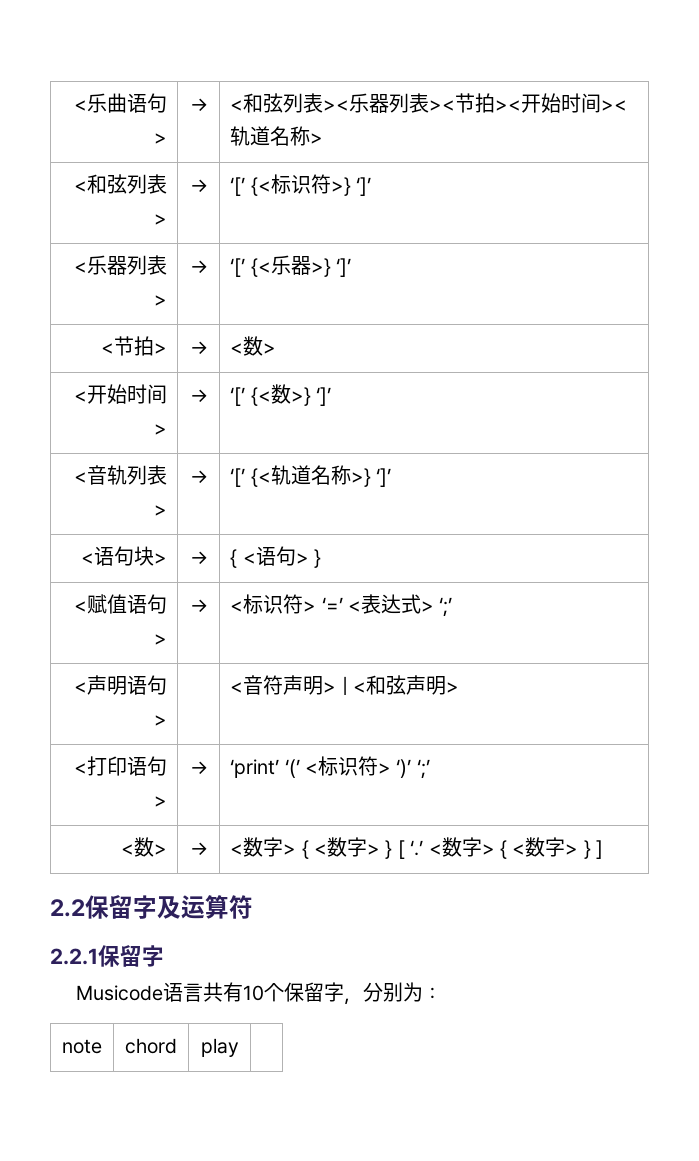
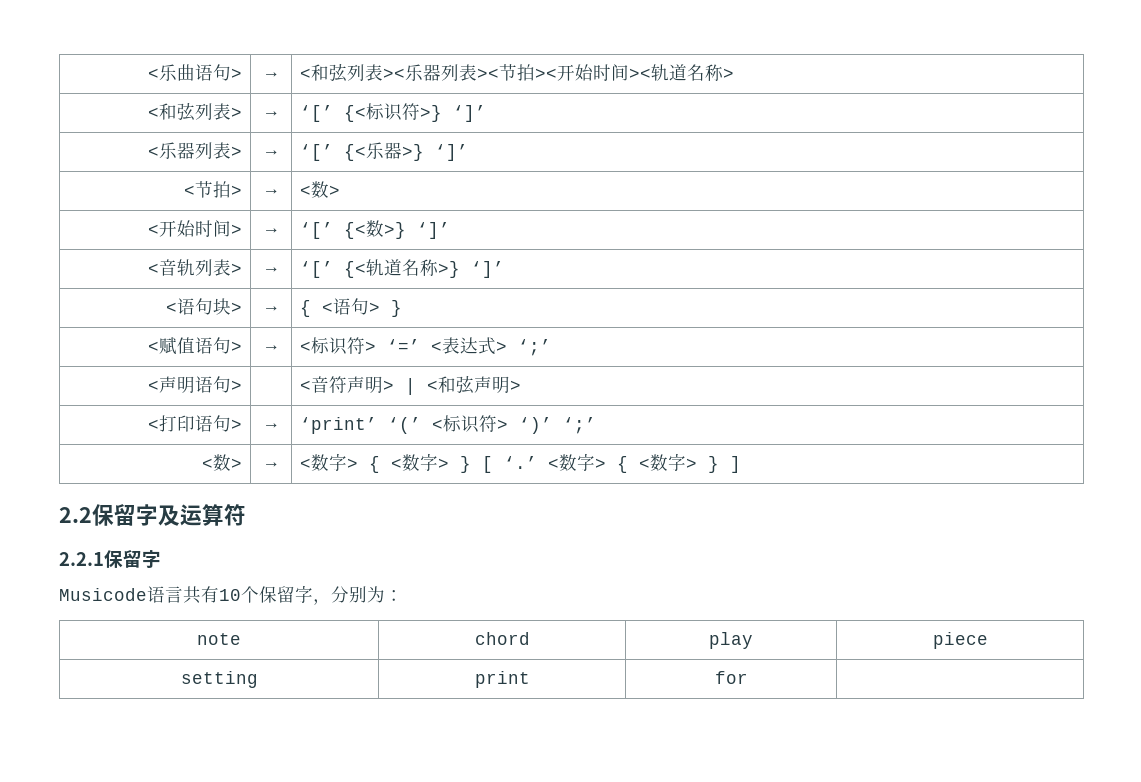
(239, 1047) none -> [932,632,988,649] [180,671,258,688] [474,671,530,688] [714,671,748,684] | piece // setting | print | for

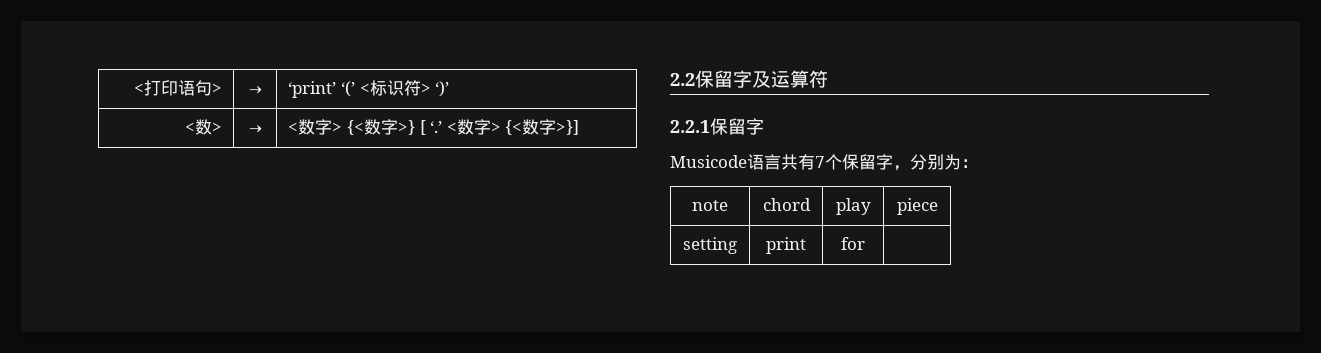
[147,64,242,81] [265,72,277,79] [300,63,735,82] [147,102,242,121] [265,111,277,118] [300,103,487,122] [147,142,242,159] [265,150,277,157] [300,142,469,161] [183,181,242,198] [265,189,277,196] [300,181,341,198] [147,220,242,237] [265,228,277,235] [300,220,451,239] [147,259,242,276] [265,267,277,274] [300,259,505,278] [165,298,242,315] [265,306,277,313] [300,298,403,317] [147,337,242,355] [265,345,277,352] [300,337,552,356] [147,376,242,394] [300,375,522,395] [147,419,159,430] <乐曲语句> | → | <和弦列表><乐器列表><节拍><开始时间><轨道名称> // <和弦列表> | → | ‘[’ {<标识符>} ‘]’ // <乐器列表> | → | ‘[’ {<乐器>} ‘]’ // <节拍> | → | <数> // <开始时间> | → | ‘[’ {<数>} ‘]’ // <音轨列表> | → | ‘[’ {<轨道名称>} ‘]’ // <语句块> | → | { <语句> } // <赋值语句> | → | <标识符> ‘=’ <表达式> ‘;’ // <声明语句> | | <音符声明> | <和弦声明> // < -> [133,83,144,94] <
[563,417,597,434] ‘;’ -> (450, 89) none
[369,453,472,473] { <数字> } -> [346,119,415,135] {<数字>}
[617,453,742,473] { <数字> } ] -> [505,119,580,135] {<数字>}]
[219,589,241,601] 10 -> [815,156,825,168] 7

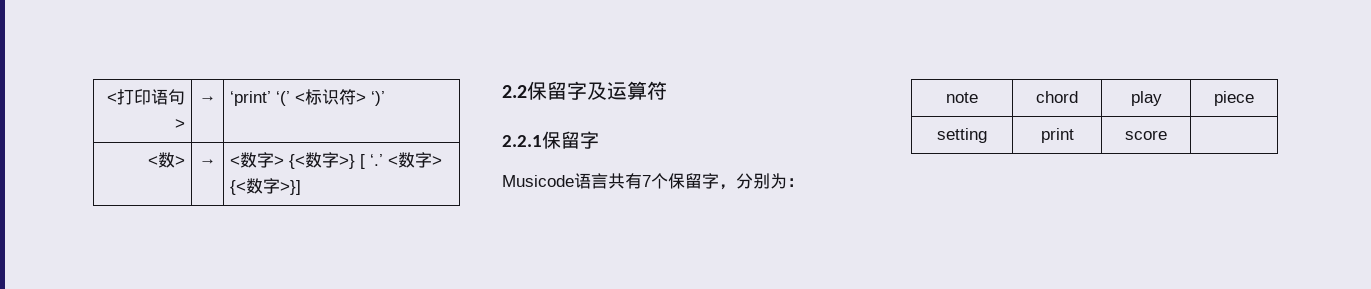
[841,237,865,250] for -> [1125,130,1167,140] score

